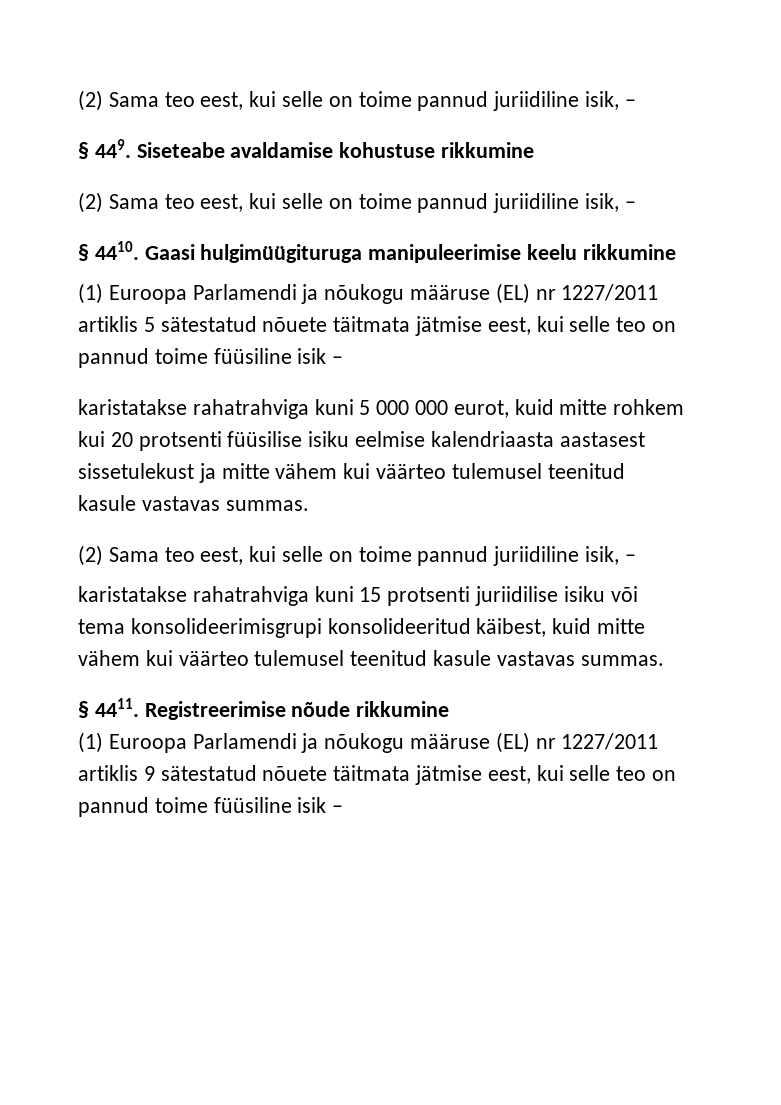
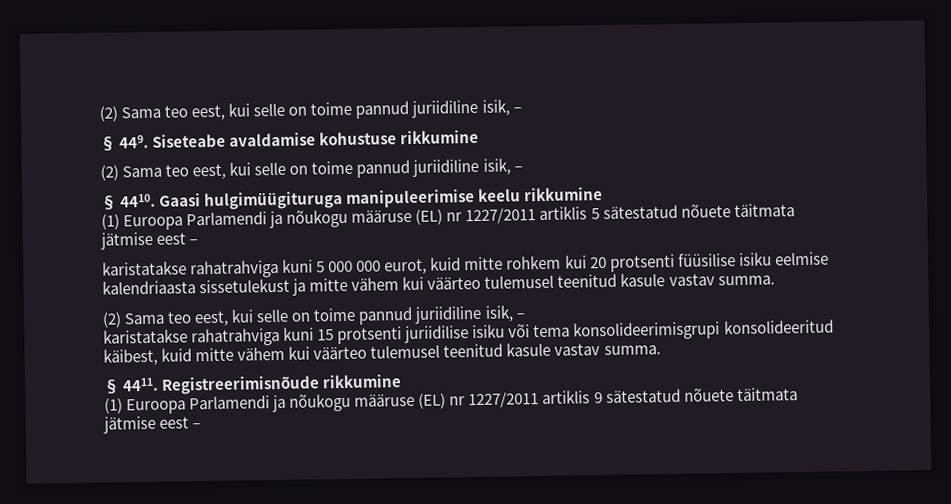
[487,316,677,335] [78,348,327,368] eest, kui selle teo on pannud toime füüsiline isik -> [156,232,187,245] eest
[559,432,645,447] aastasest -> (196, 287) none
[141,496,309,511] vastavas summas. -> [668,273,775,287] vastav summa.
[496,651,664,666] vastavas summas. -> [554,343,661,356] vastav summa.
[144,701,351,720] Registreerimise nõude -> [161,375,321,395] Registreerimisnõude
[487,765,677,784] [78,797,327,817] eest, kui selle teo on pannud toime füüsiline isik -> [159,416,190,429] eest

